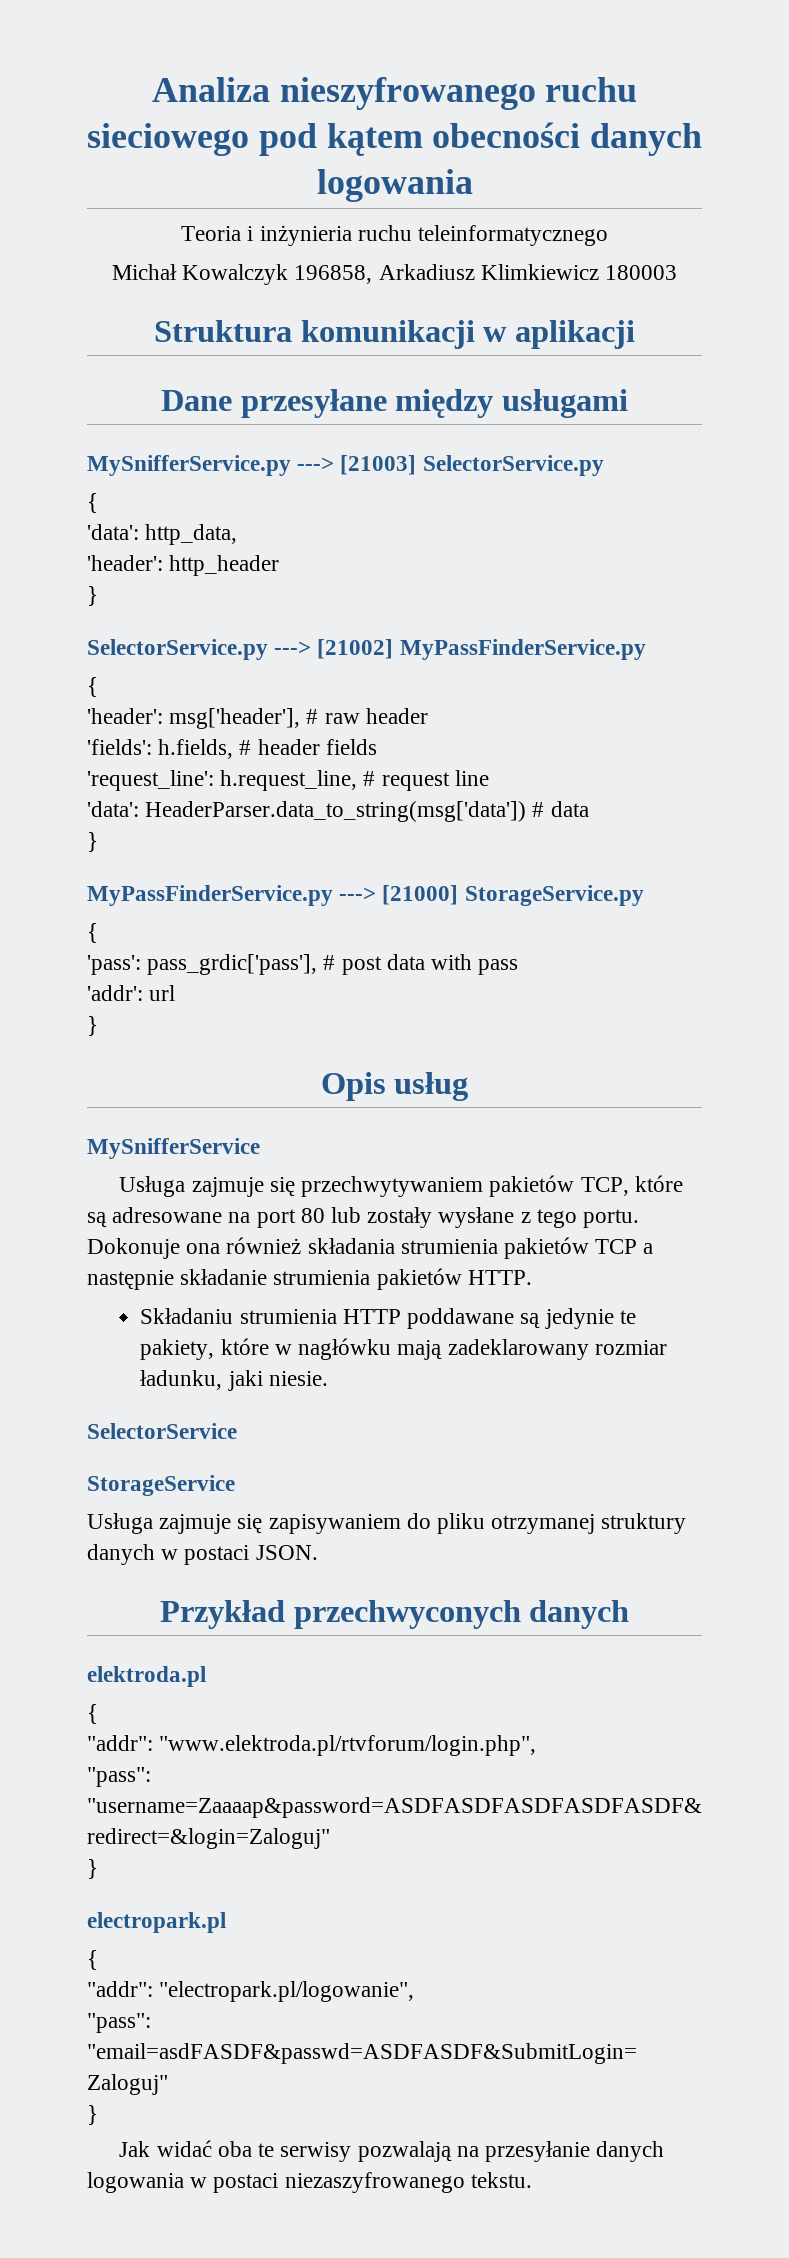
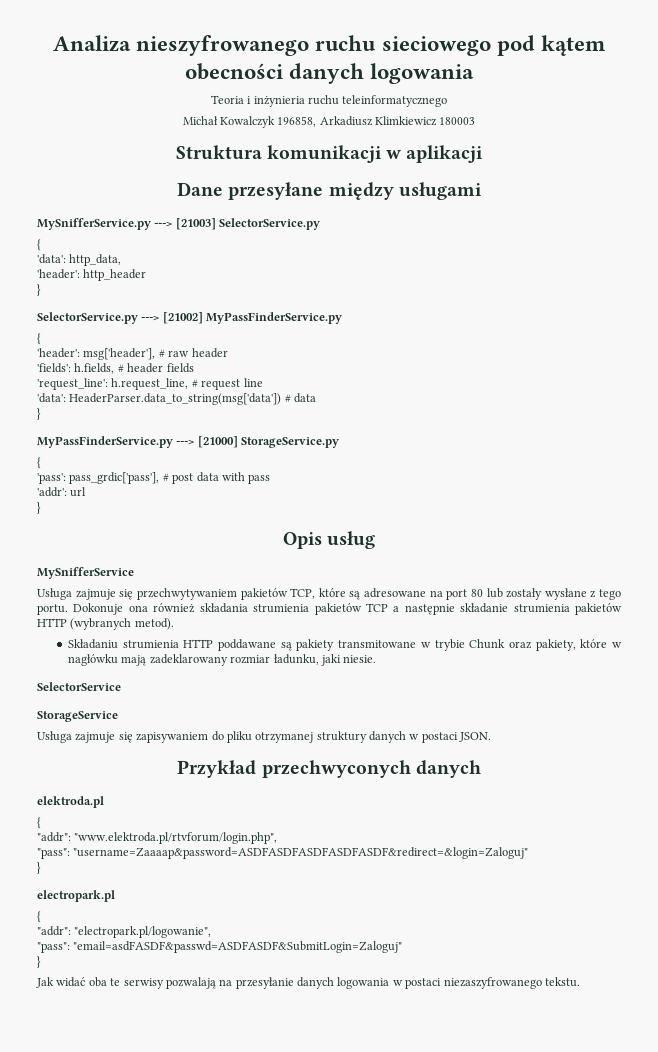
[467,1270,532,1285] HTTP. -> [37,618,174,630] HTTP (wybranych metod).
[544,1308,636,1329] jedynie te -> [296,639,532,651] pakiety transmitowane w trybie Chunk oraz

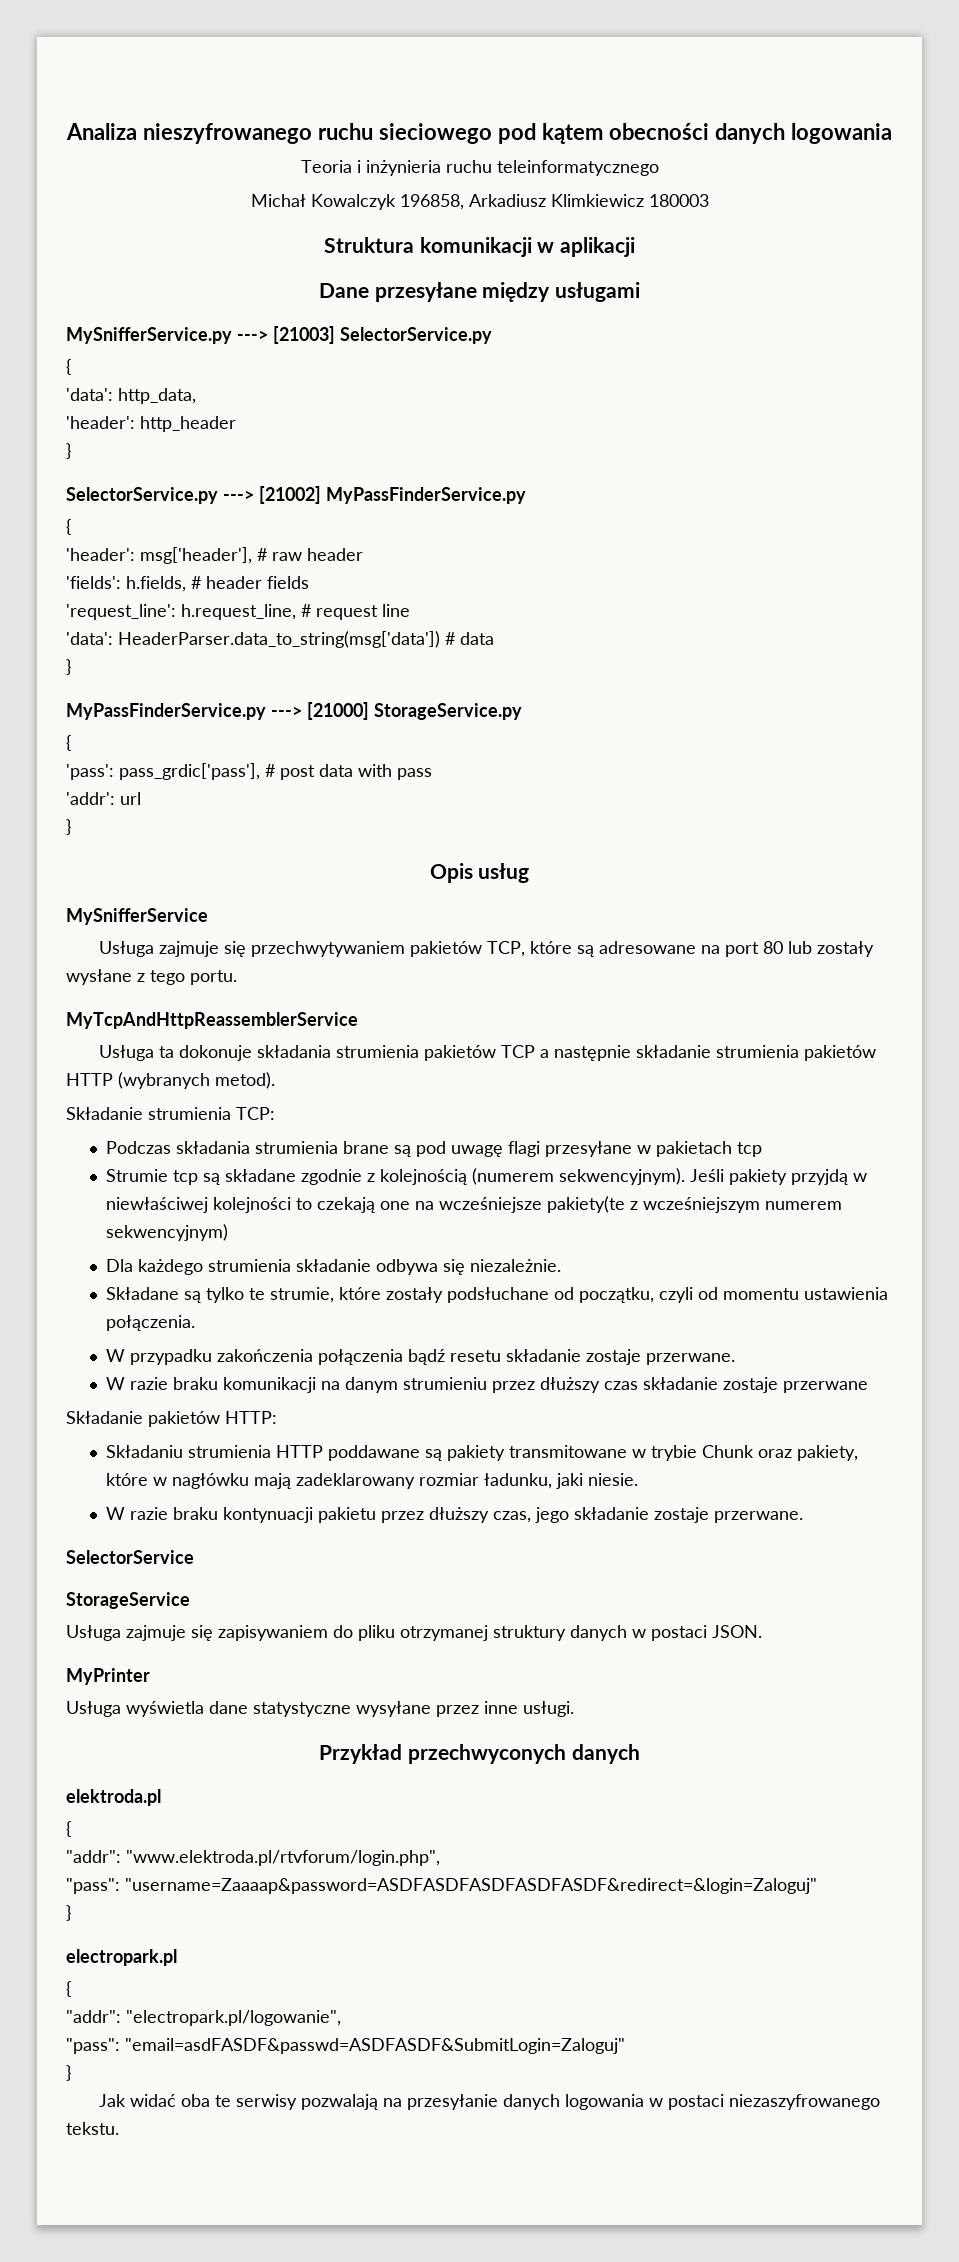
[73,603,196,615] Dokonuje ona również -> [66,1012,358,1029] [98,1045,252,1061] // MyTcpAndHttpReassemblerService // Usługa ta dokonuje
(174, 624) none -> [66,1107,275,1120] [106,1141,763,1157] [106,1168,868,1185] [106,1196,843,1213] [106,1224,229,1241] [106,1259,562,1275] [106,1287,889,1303] [106,1315,196,1331] [106,1349,736,1365] [106,1377,869,1393] [66,1411,277,1427] // Składanie strumienia TCP: // Podczas składania strumienia brane są pod uwagę flagi przesyłane w pakietach tcp // Strumie tcp są składane zgodnie z kolejnością (numerem sekwencyjnym). Jeśli pakiety przyjdą w niewłaściwej kolejności to czekają one na wcześniejsze pakiety(te z wcześniejszym numerem sekwencyjnym) // Dla każdego strumienia składanie odbywa się niezależnie. // Składane są tylko te strumie, które zostały podsłuchane od początku, czyli od momentu ustawienia połączenia. // W przypadku zakończenia połączenia bądź resetu składanie zostaje przerwane. // W razie braku komunikacji na danym strumieniu przez dłuższy czas składanie zostaje przerwane // Składanie pakietów HTTP:
(377, 659) none -> [106,1507,804,1523] // W razie braku kontynuacji pakietu przez dłuższy czas, jego składanie zostaje przerwane.
(492, 737) none -> [66,1668,150,1685] [66,1701,574,1717] // MyPrinter // Usługa wyświetla dane statystyczne wysyłane przez inne usługi.

